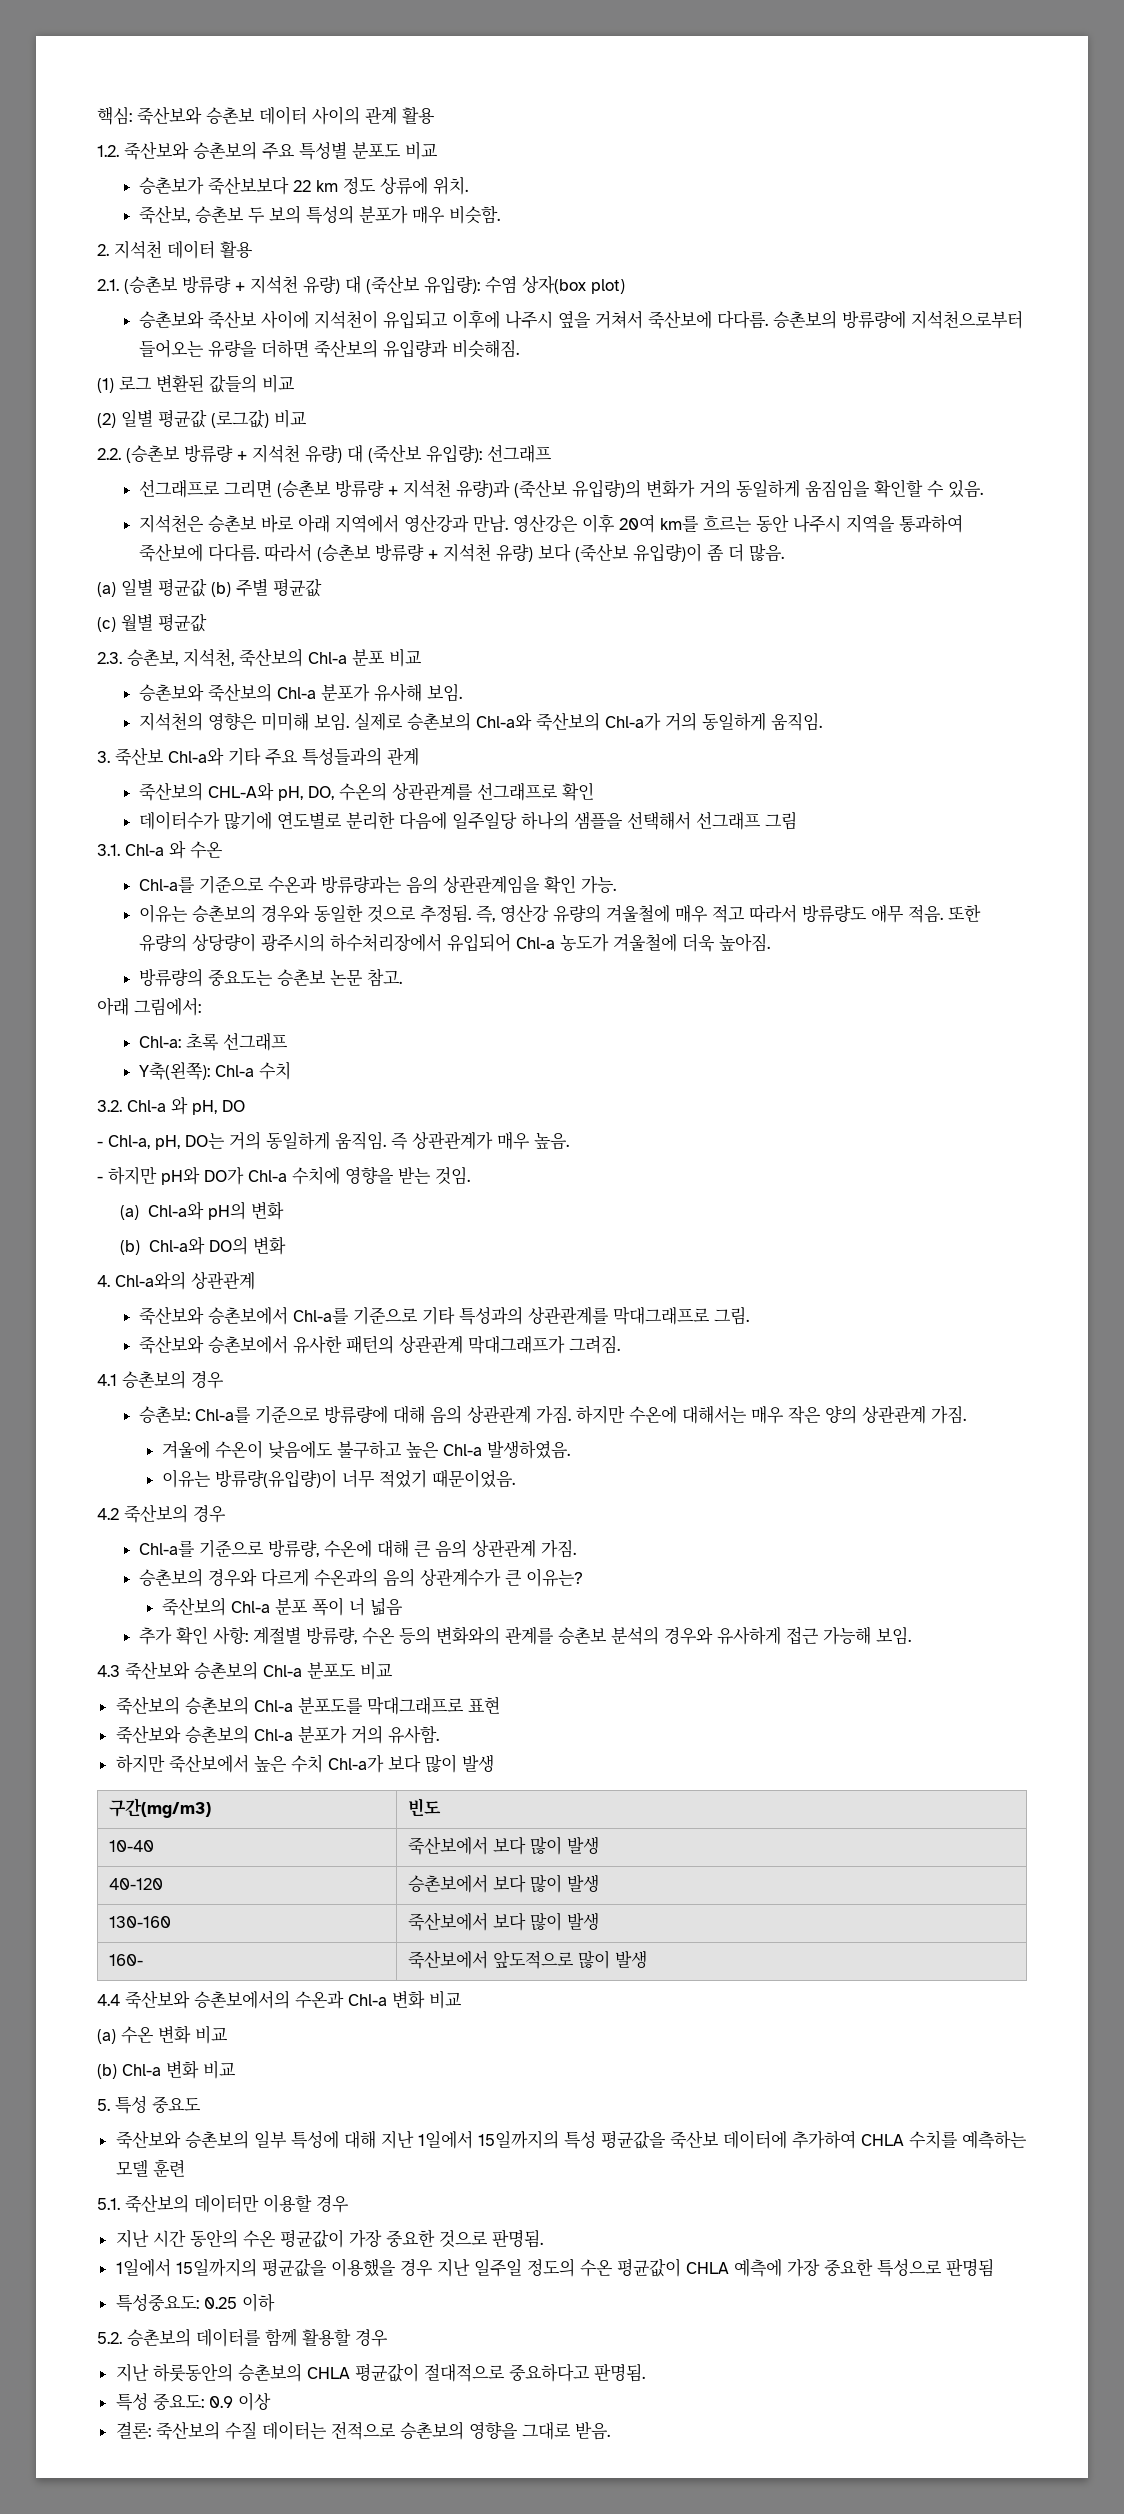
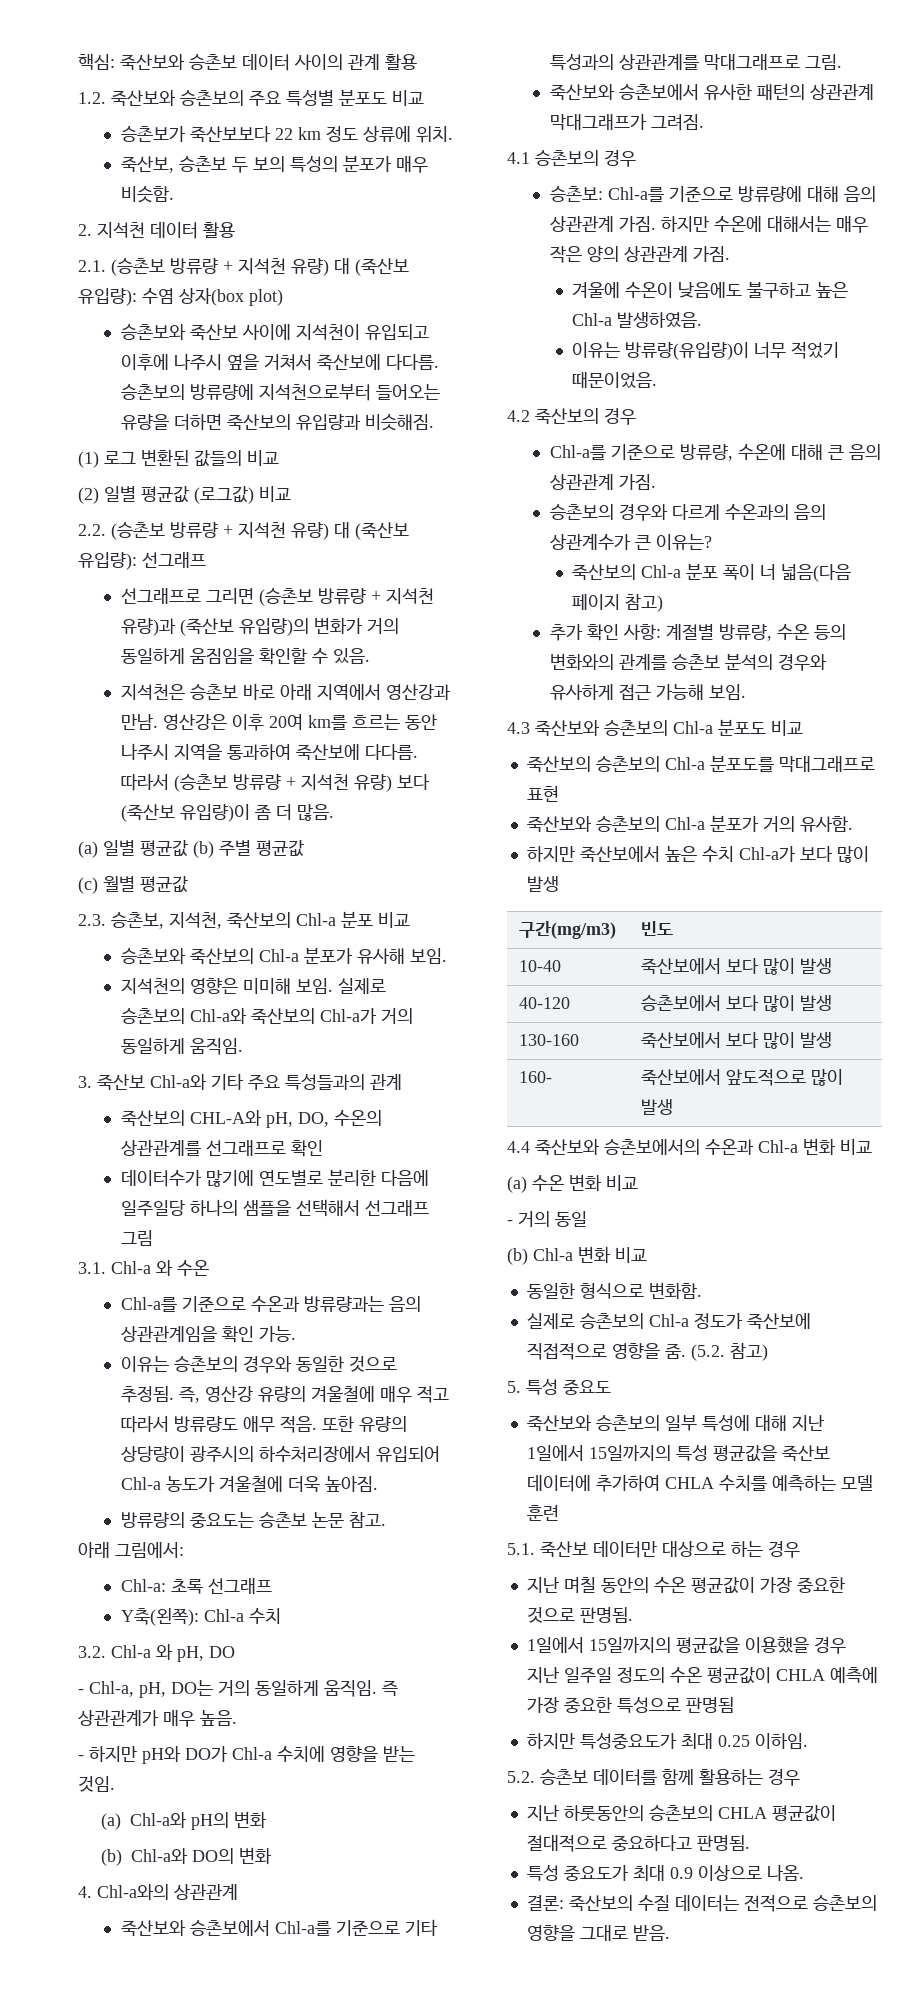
[370,1598,404,1616] 넓음 -> [781,564,852,582] [572,594,664,612] 넓음(다음 페이지 참고)
(228, 2034) none -> [507,1211,587,1227] // - 거의 동일
(236, 2069) none -> [526,1282,702,1300] [526,1313,811,1330] [526,1343,768,1361] // 동일한 형식으로 변화함. // 실제로 승촌보의 Chl-a 정도가 죽산보에 직접적으로 영향을 줌. (5.2. 참고)
[125,2194,349,2213] [115,2229,186,2248] 죽산보의 데이터만 이용할 경우 // 지난 시간 -> [540,1541,800,1558] [526,1577,596,1593] 죽산보 데이터만 대상으로 하는 경우 // 지난 며칠
[115,2293,275,2312] 특성중요도: 0.25 이하 -> [526,1733,808,1749] 하지만 특성중요도가 최대 0.25 이하임.
[127,2328,191,2347] 승촌보의 -> [540,1769,588,1785] 승촌보
[302,2329,351,2346] 활용할 -> [699,1769,763,1785] 활용하는
[152,2392,271,2411] 중요도: 0.9 이상 -> [563,1864,804,1881] 중요도가 최대 0.9 이상으로 나옴.

